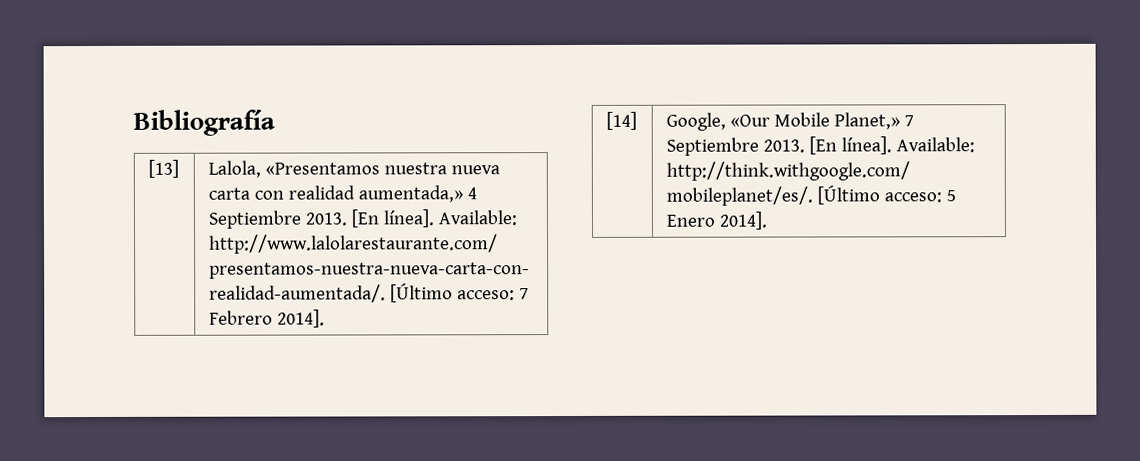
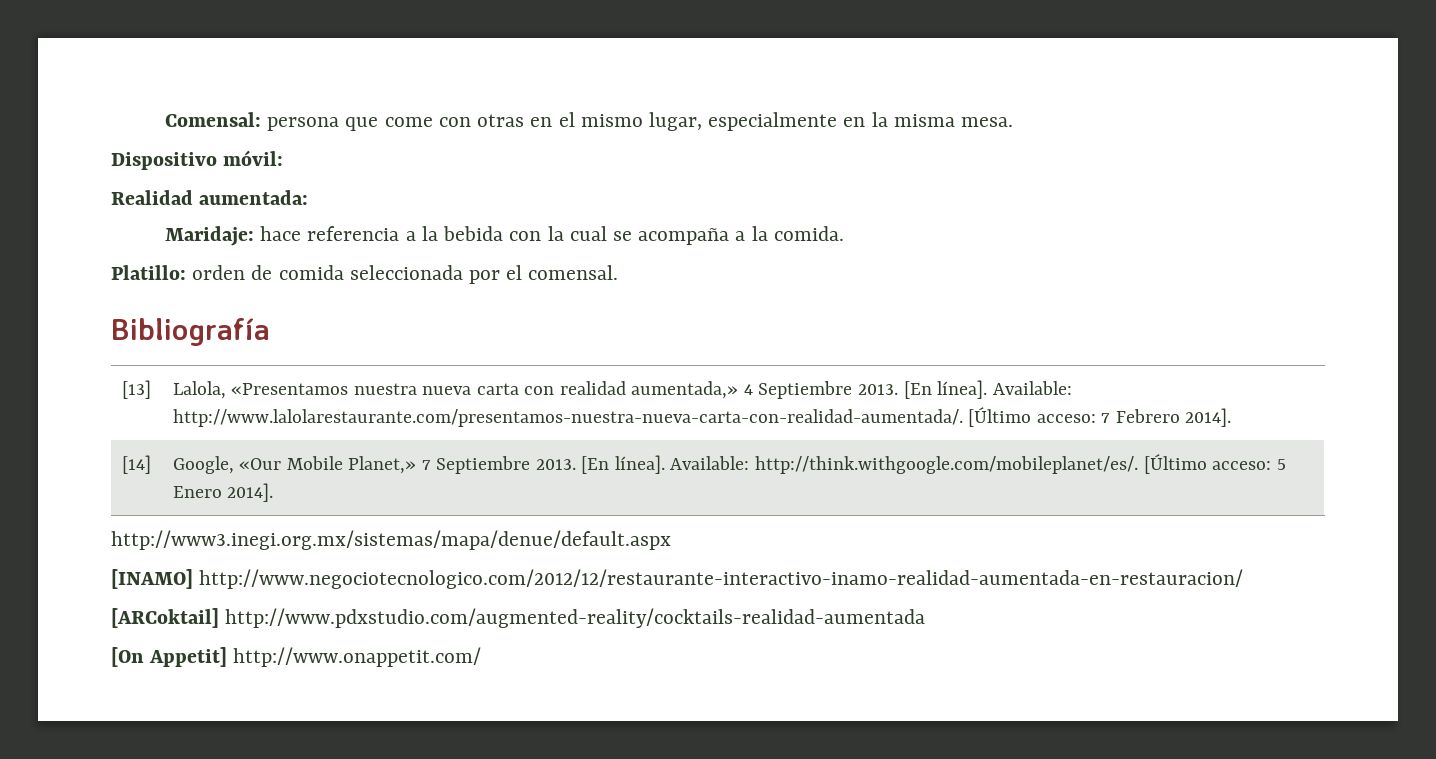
(133, 122) none -> [165,112,1013,131] [111,150,284,170] [111,190,309,205] [165,226,844,246] [111,265,619,284] Comensal: persona que come con otras en el mismo lugar, especialmente en la misma mesa. // Dispositivo móvil: // Realidad aumentada: // Maridaje: hace referencia a la bebida con la cual se acompaña a la comida. // Platillo: orden de comida seleccionada por el comensal. //
(768, 220) none -> [111,530,671,550] [111,569,1244,589] [111,608,926,628] [111,647,482,667] // http://www3.inegi.org.mx/sistemas/mapa/denue/default.aspx // [INAMO] http://www.negociotecnologico.com/2012/12/restaurante-interactivo-inamo-realidad-aumentada-en-restauracion/ // [ARCoktail] http://www.pdxstudio.com/augmented-reality/cocktails-realidad-aumentada // [On Appetit] http://www.onappetit.com/

